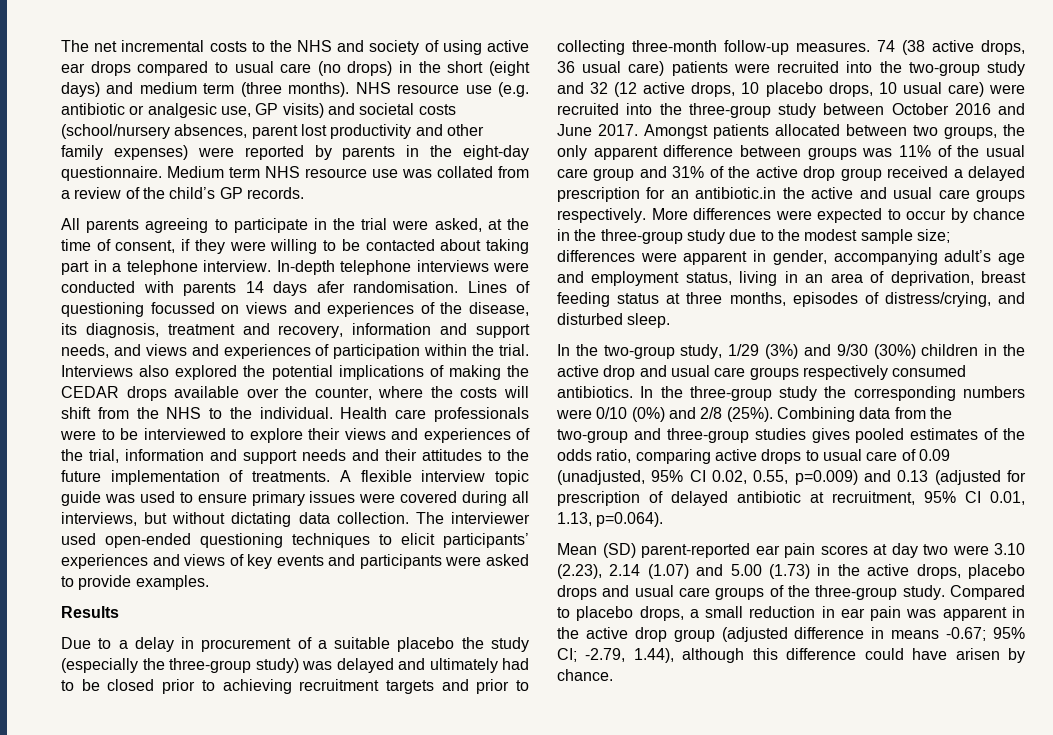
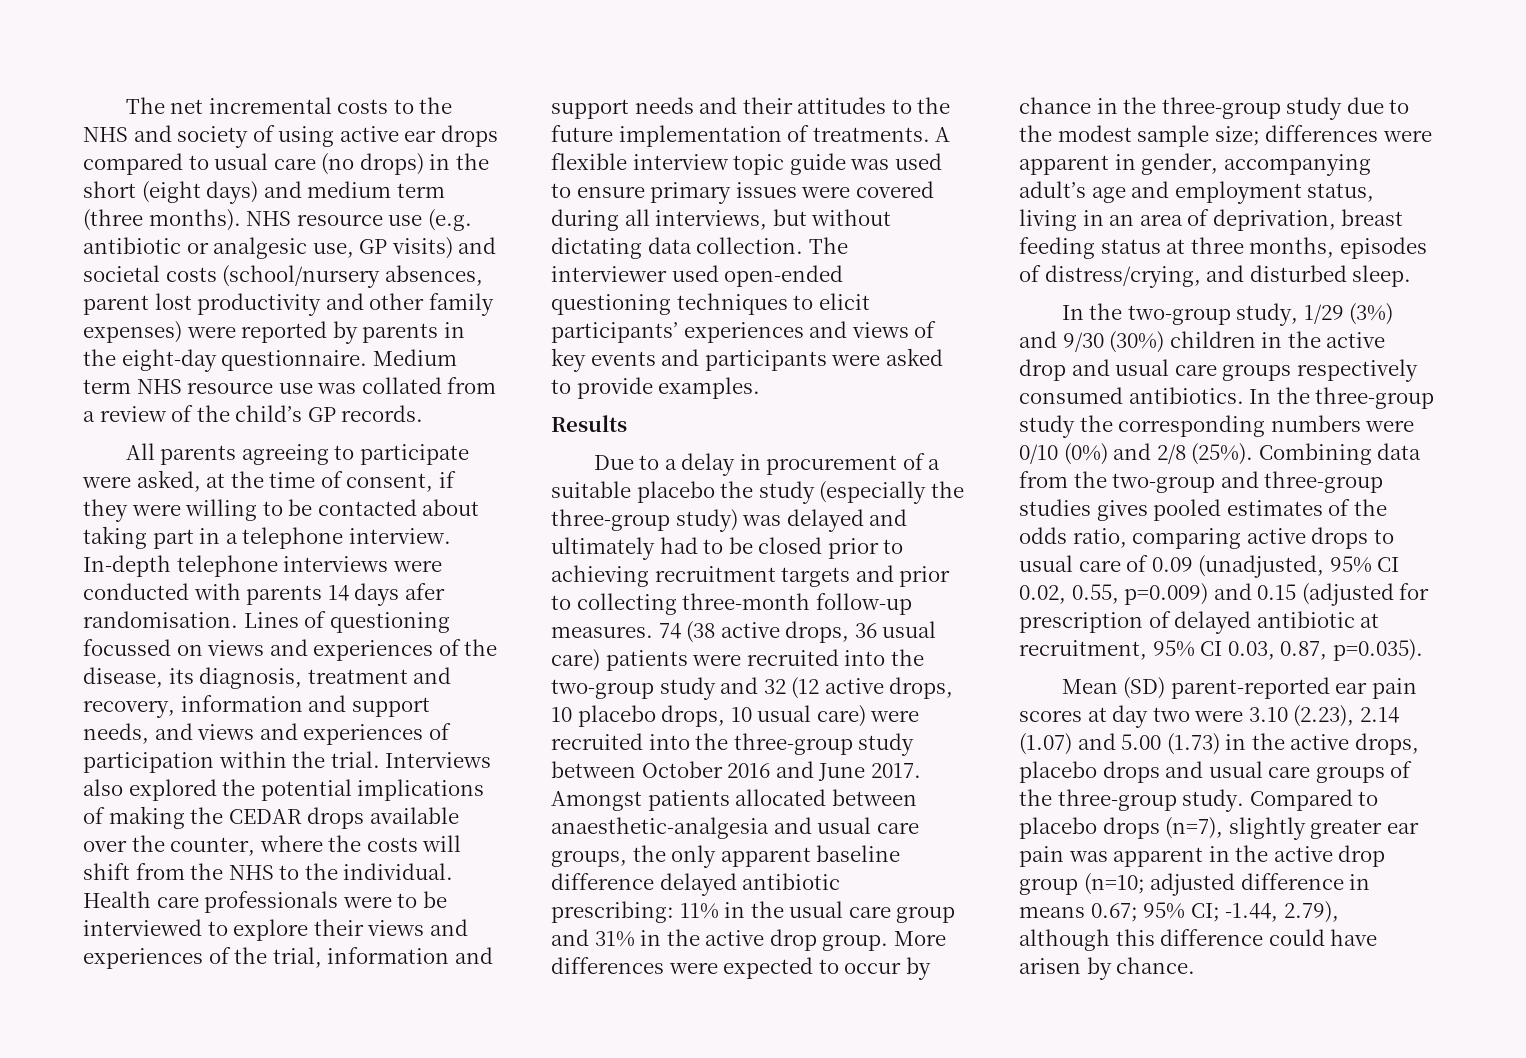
[313,218,388,230] in the trial -> (469, 454) none
[913,124,1025,139] [557,145,952,160] two groups, the only apparent difference between groups was 11% of -> [551,817,919,839] [551,845,901,868] [551,873,841,896] [551,901,746,923] anaesthetic-analgesia and usual care groups, the only apparent baseline difference delayed antibiotic prescribing: 11% in
[709,166,1025,181] [557,187,1025,202] [557,208,646,223] of the active drop group received a delayed prescription for an antibiotic.in the active and usual care groups respectively. -> [640,929,889,951] in the active drop group.
[897,470,929,482] 0.13 -> [1257,584,1297,600] 0.15
[990,491,1025,505] [557,512,664,527] 0.01, 1.13, p=0.064). -> [1227,639,1423,661] 0.03, 0.87, p=0.035).
[639,606,835,621] drops, a small reduction in -> [1102,817,1383,840] drops (n=7), slightly greater
[721,627,788,642] (adjusted -> [1083,873,1236,896] (n=10; adjusted
[946,627,987,641] -0.67; -> [1090,903,1138,922] 0.67;
[585,648,674,663] -2.79, 1.44), -> [1225,901,1339,923] -1.44, 2.79),

